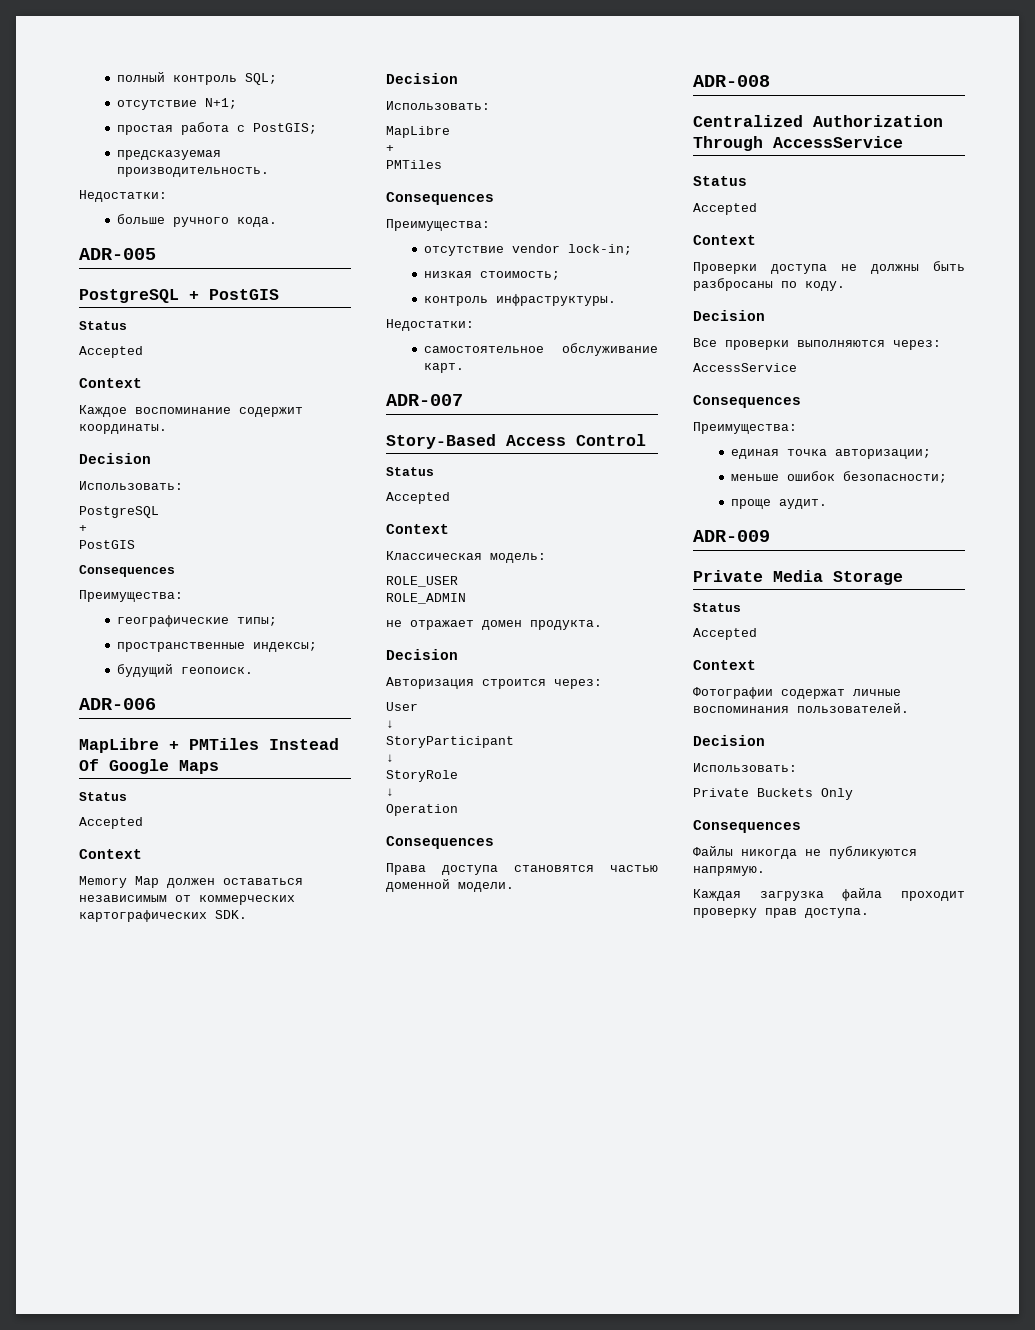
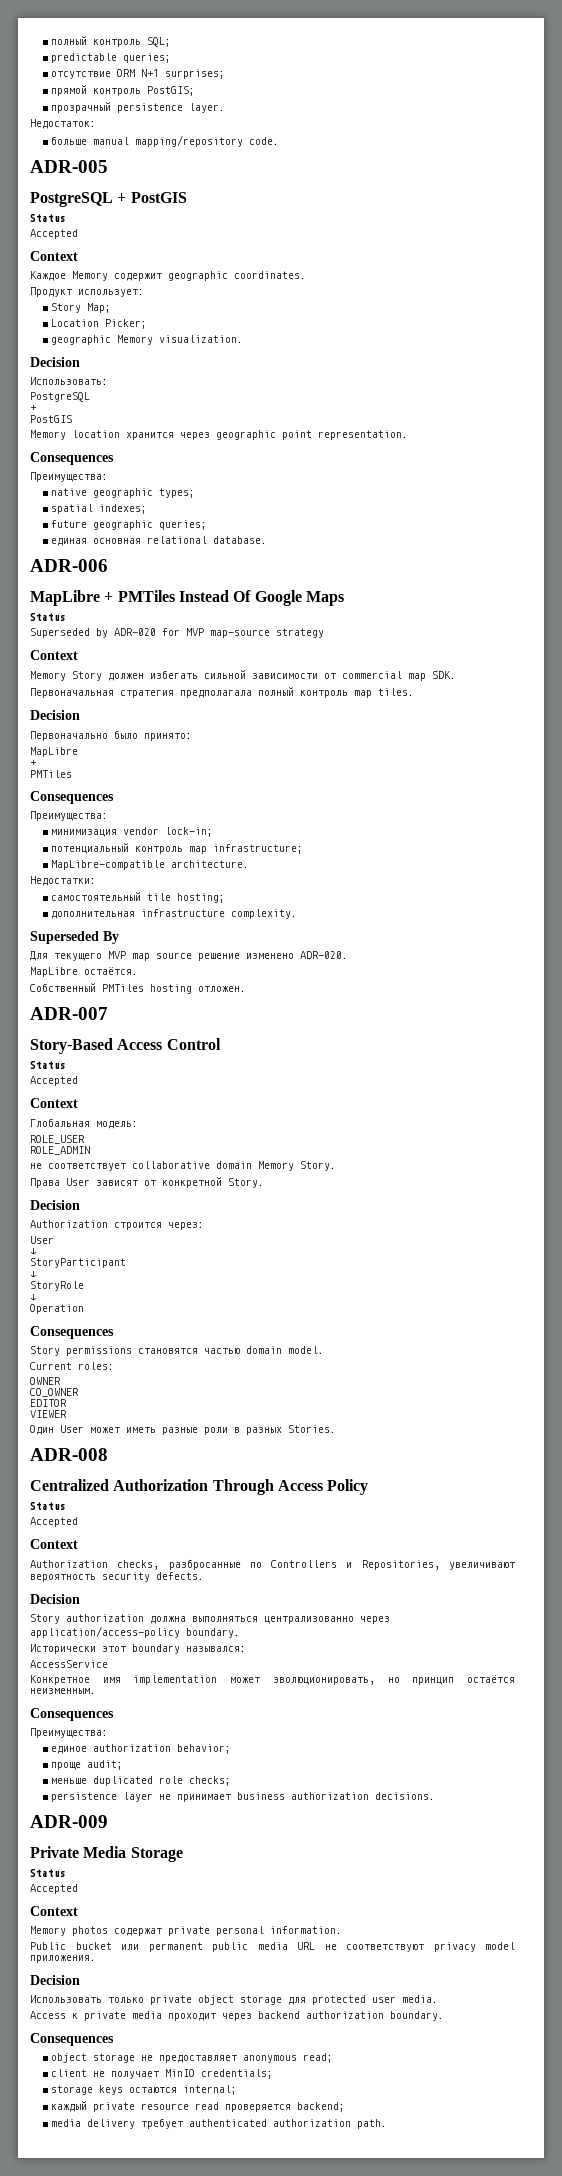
[117,98,238,110] [117,122,318,135] [117,150,222,160] [117,167,270,177] [79,190,167,202] [117,214,278,227] // отсутствие N+1; // простая работа с PostGIS; // предсказуемая производительность. // Недостатки: // больше ручного кода. -> [50,53,171,63] [50,69,225,79] [50,85,195,96] [50,102,225,113] [30,119,96,129] [50,135,279,147] // predictable queries; // отсутствие ORM N+1 surprises; // прямой контроль PostGIS; // прозрачный persistence layer. // Недостаток: // больше manual mapping/repository code.
[135,407,303,417] [79,424,167,434] воспоминание содержит координаты. -> [72,271,306,281] [30,287,144,297] [50,303,111,313] [50,319,147,329] [50,335,243,345] Memory содержит geographic coordinates. // Продукт использует: // Story Map; // Location Picker; // geographic Memory visualization.
[79,565,175,577] [79,590,183,602] [117,615,278,627] [117,642,318,652] [117,664,254,677] Consequences // Преимущества: // географические типы; // пространственные индексы; // будущий геопоиск. -> [30,430,408,440] [30,452,114,465] [30,472,108,482] [50,488,195,498] [50,504,147,514] [50,520,207,530] [50,536,267,546] Memory location хранится через geographic point representation. // Consequences // Преимущества: // native geographic types; // spatial indexes; // future geographic queries; // единая основная relational database.
[79,817,143,829] [79,849,142,859] [79,876,303,888] [79,895,295,905] [79,910,247,922] [386,73,458,84] [386,101,490,110] Accepted // Context // Memory Map должен оставаться независимым от коммерческих картографических SDK. // Decision // Использовать: -> [30,628,324,638] [30,650,78,660] [30,670,456,681] [30,687,414,698] [30,710,80,720] [30,730,192,741] Superseded by ADR-020 for MVP map-source strategy // Context // Memory Story должен избегать сильной зависимости от commercial map SDK. // Первоначальная стратегия предполагала полный контроль map tiles. // Decision // Первоначально было принято:
[424,246,505,256] отсутствие -> [50,829,117,837] минимизация
[424,271,561,280] [424,294,617,306] [386,319,474,331] [424,343,658,356] [424,363,465,373] низкая стоимость; // контроль инфраструктуры. // Недостатки: // самостоятельное обслуживание карт. -> [50,843,303,854] [50,860,249,870] [30,876,96,886] [50,892,225,903] [50,909,297,919] [30,931,119,944] [30,951,348,961] [30,967,138,977] [30,983,246,994] потенциальный контроль map infrastructure; // MapLibre-compatible architecture. // Недостатки: // самостоятельный tile hosting; // дополнительная infrastructure complexity. // Superseded By // Для текущего MVP map source решение изменено ADR-020. // MapLibre остаётся. // Собственный PMTiles hosting отложен.
[386,551,482,560] Классическая -> [30,1118,90,1127] Глобальная
[410,620,602,630] [386,649,458,660] [386,677,474,689] отражает домен продукта. // Decision // Авторизация -> [48,1161,336,1171] [30,1177,264,1188] [30,1200,80,1210] [30,1220,108,1228] соответствует collaborative domain Memory Story. // Права User зависят от конкретной Story. // Decision // Authorization
[386,863,658,875] [386,879,514,892] Права доступа становятся частью доменной модели. -> [30,1346,324,1356] [30,1362,114,1370] [30,1377,61,1385] [30,1388,79,1397] [30,1399,67,1407] [30,1410,67,1418] [30,1425,336,1435] Story permissions становятся частью domain model. // Current roles: // OWNER // CO_OWNER // EDITOR // VIEWER // Один User может иметь разные роли в разных Stories.
[773,136,903,148] [693,176,747,186] [693,203,757,215] [693,235,756,245] [693,261,965,274] [693,278,845,291] [693,310,765,321] [693,338,941,350] [693,363,797,372] [693,395,801,408] [693,422,797,434] [731,449,932,459] [731,471,948,483] [731,499,828,509] AccessService // Status // Accepted // Context // Проверки доступа не должны быть разбросаны по коду. // Decision // Все проверки выполняются через: // AccessService // Consequences // Преимущества: // единая точка авторизации; // меньше ошибок безопасности; // проще аудит. -> [277,1479,369,1495] [30,1502,66,1510] [30,1517,78,1527] [30,1539,78,1549] [30,1559,515,1570] [30,1572,204,1582] [30,1594,80,1604] [30,1614,390,1624] [30,1626,240,1638] [30,1644,246,1654] [30,1660,108,1668] [30,1675,515,1685] [30,1688,96,1694] [30,1708,114,1721] [30,1728,108,1738] [50,1744,231,1754] [50,1760,123,1770] [50,1776,231,1786] [50,1792,435,1802] Access Policy // Status // Accepted // Context // Authorization checks, разбросанные по Controllers и Repositories, увеличивают вероятность security defects. // Decision // Story authorization должна выполняться централизованно через application/access-policy boundary. // Исторически этот boundary назывался: // AccessService // Конкретное имя implementation может эволюционировать, но принцип остаётся неизменным. // Consequences // Преимущества: // единое authorization behavior; // проще audit; // меньше duplicated role checks; // persistence layer не принимает business authorization decisions.
[693,687,901,699] [693,703,909,713] [693,735,765,746] [693,763,797,772] [693,788,853,800] [693,820,801,833] [693,846,917,859] [693,866,765,876] [693,888,965,901] [693,908,869,918] Фотографии содержат личные воспоминания пользователей. // Decision // Использовать: // Private Buckets Only // Consequences // Файлы никогда не публикуются напрямую. // Каждая загрузка файла проходит проверку прав доступа. -> [30,1926,342,1936] [30,1942,515,1952] [30,1955,96,1963] [30,1975,80,1985] [30,1995,438,2005] [30,2011,444,2021] [30,2033,114,2046] [50,2053,333,2063] [50,2069,273,2079] [50,2085,237,2095] [50,2101,345,2112] [50,2118,387,2129] Memory photos содержат private personal information. // Public bucket или permanent public media URL не соответствуют privacy model приложения. // Decision // Использовать только private object storage для protected user media. // Access к private media проходит через backend authorization boundary. // Consequences // object storage не предоставляет anonymous read; // client не получает MinIO credentials; // storage keys остаются internal; // каждый private resource read проверяется backend; // media delivery требует authenticated authorization path.

